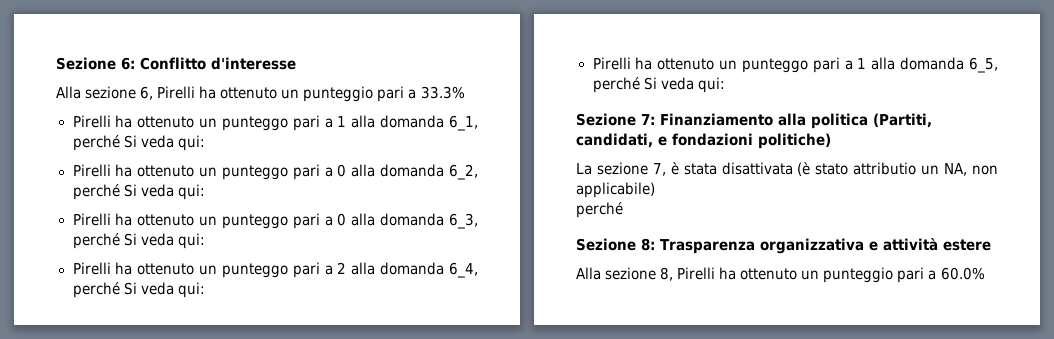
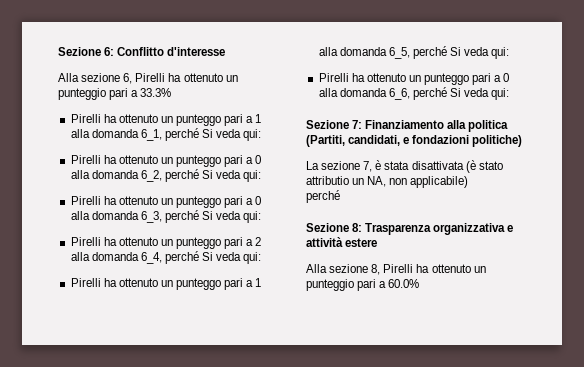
(725, 85) none -> [318,73,510,85] [318,87,510,100] // Pirelli ha ottenuto un punteggo pari a 0 alla domanda 6_6, perché Si veda qui:

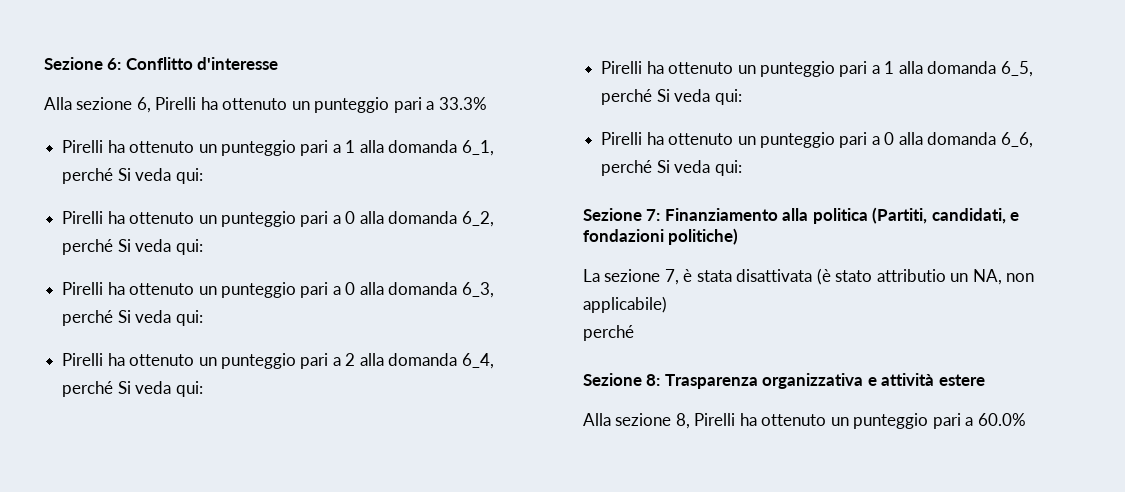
[176,114,222,126] punteggo -> [220,140,296,156] punteggio
[176,155,222,167] punteggo -> [220,211,296,227] punteggio
[176,196,222,208] punteggo -> [220,282,296,298] punteggio
[176,237,222,249] punteggo -> [220,353,296,369] punteggio
[176,278,222,290] punteggo -> [759,61,835,77] punteggio
[424,73,470,85] punteggo -> [759,132,835,148] punteggio

